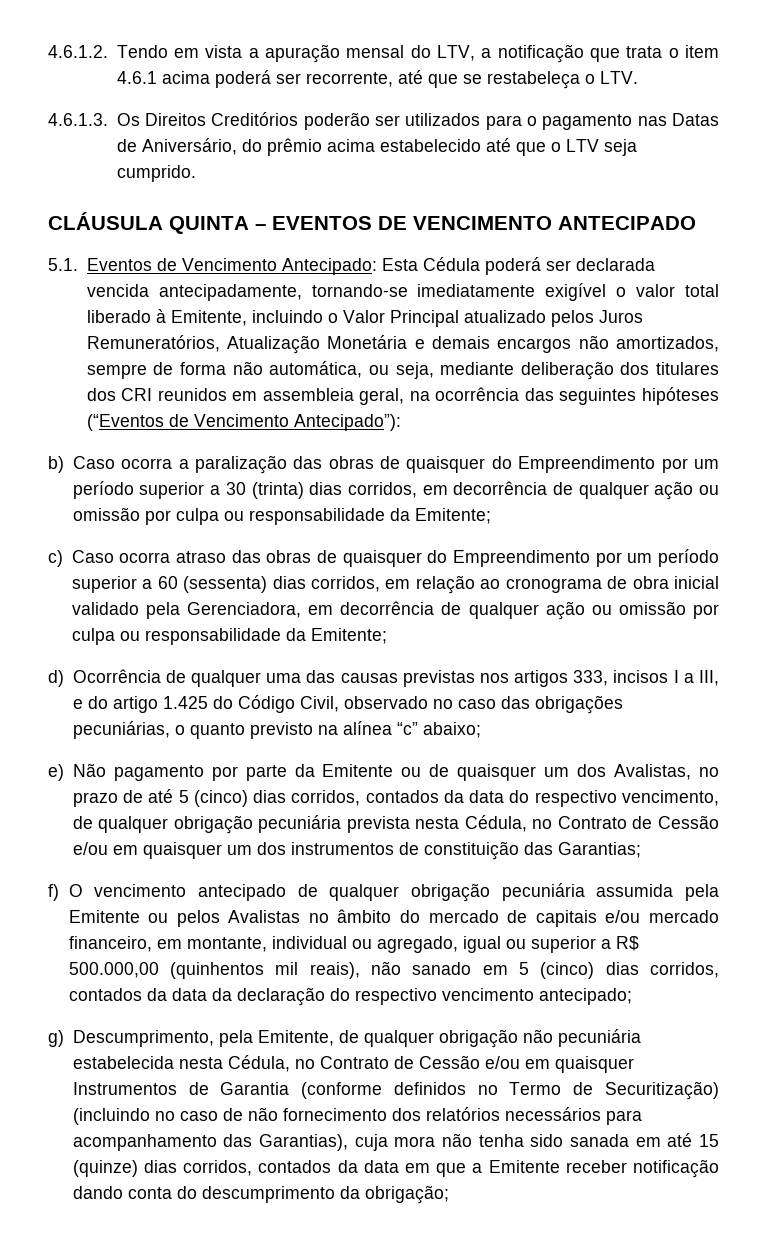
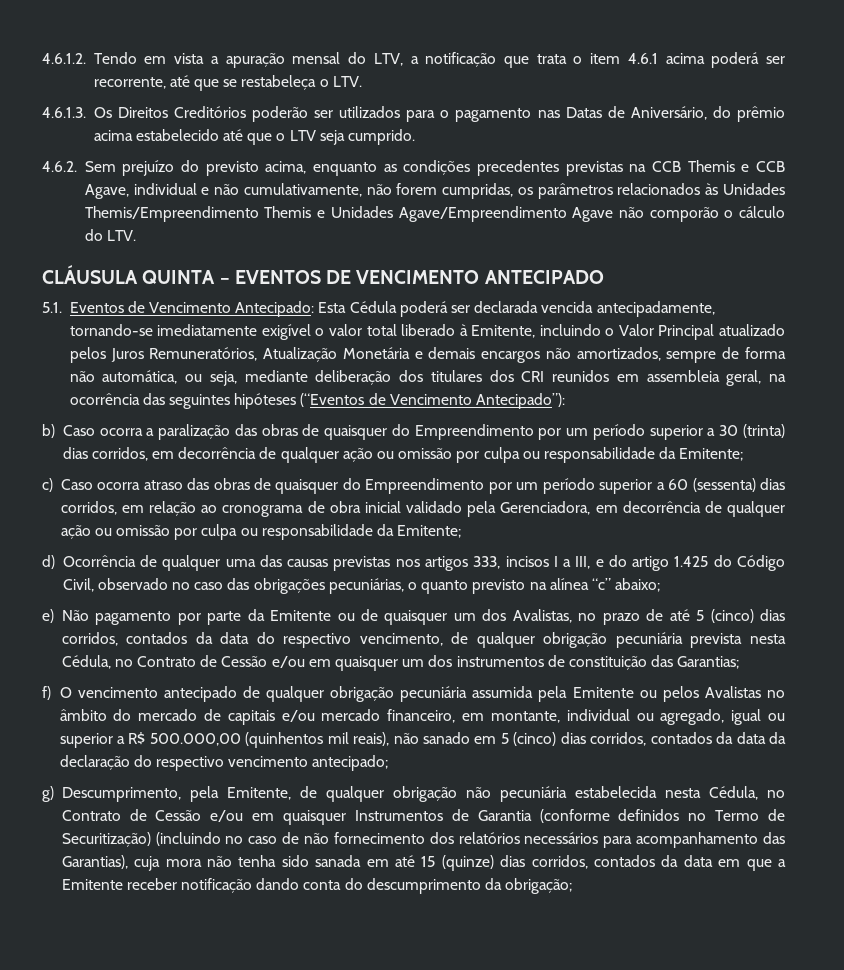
(196, 173) none -> [42,160,786,176] [84,183,786,199] [84,206,786,222] [84,229,136,241] // 4.6.2. Sem prejuízo do previsto acima, enquanto as condições precedentes previstas na CCB Themis e CCB Agave, individual e não cumulativamente, não forem cumpridas, os parâmetros relacionados às Unidades Themis/Empreendimento Themis e Unidades Agave/Empreendimento Agave não comporão o cálculo do LTV.

